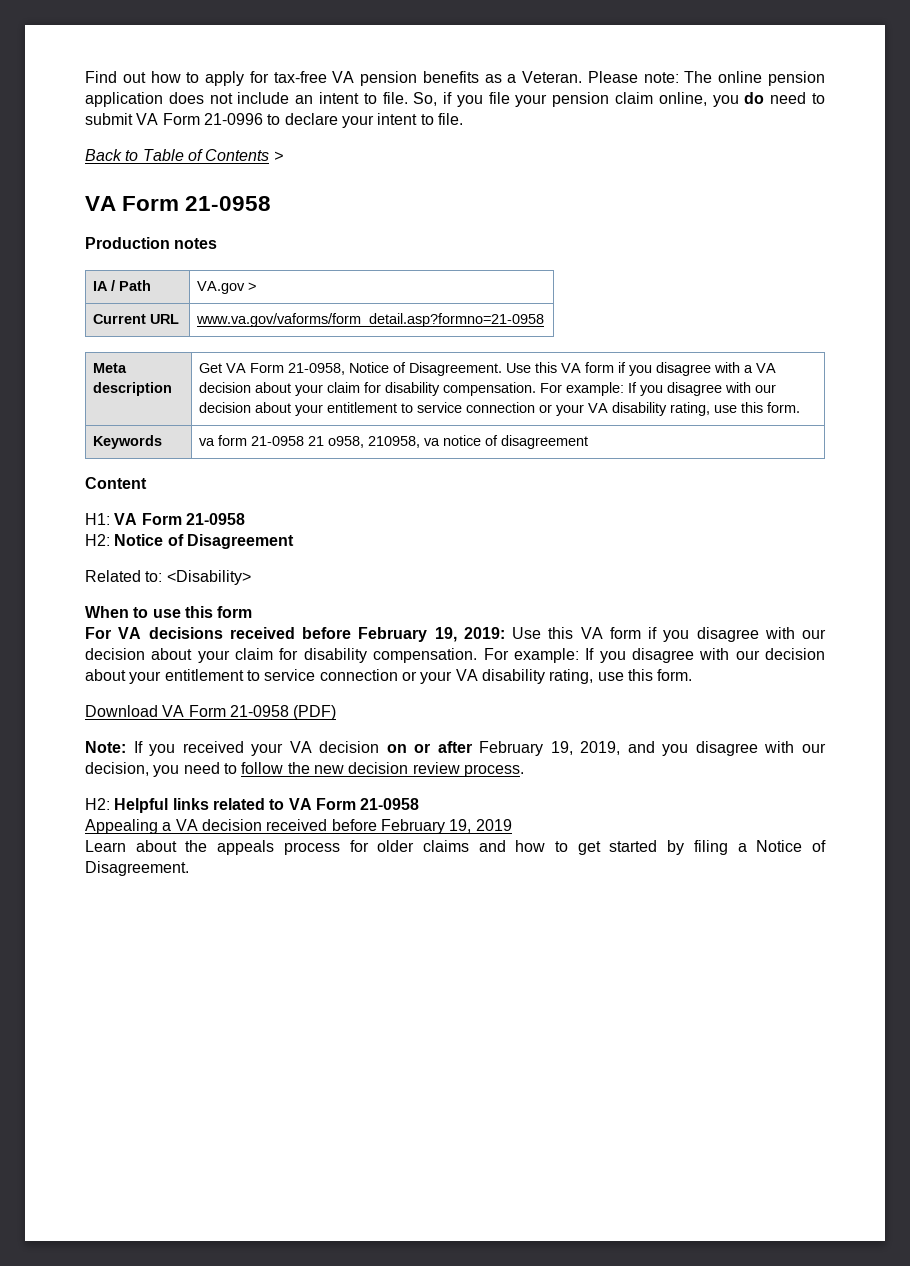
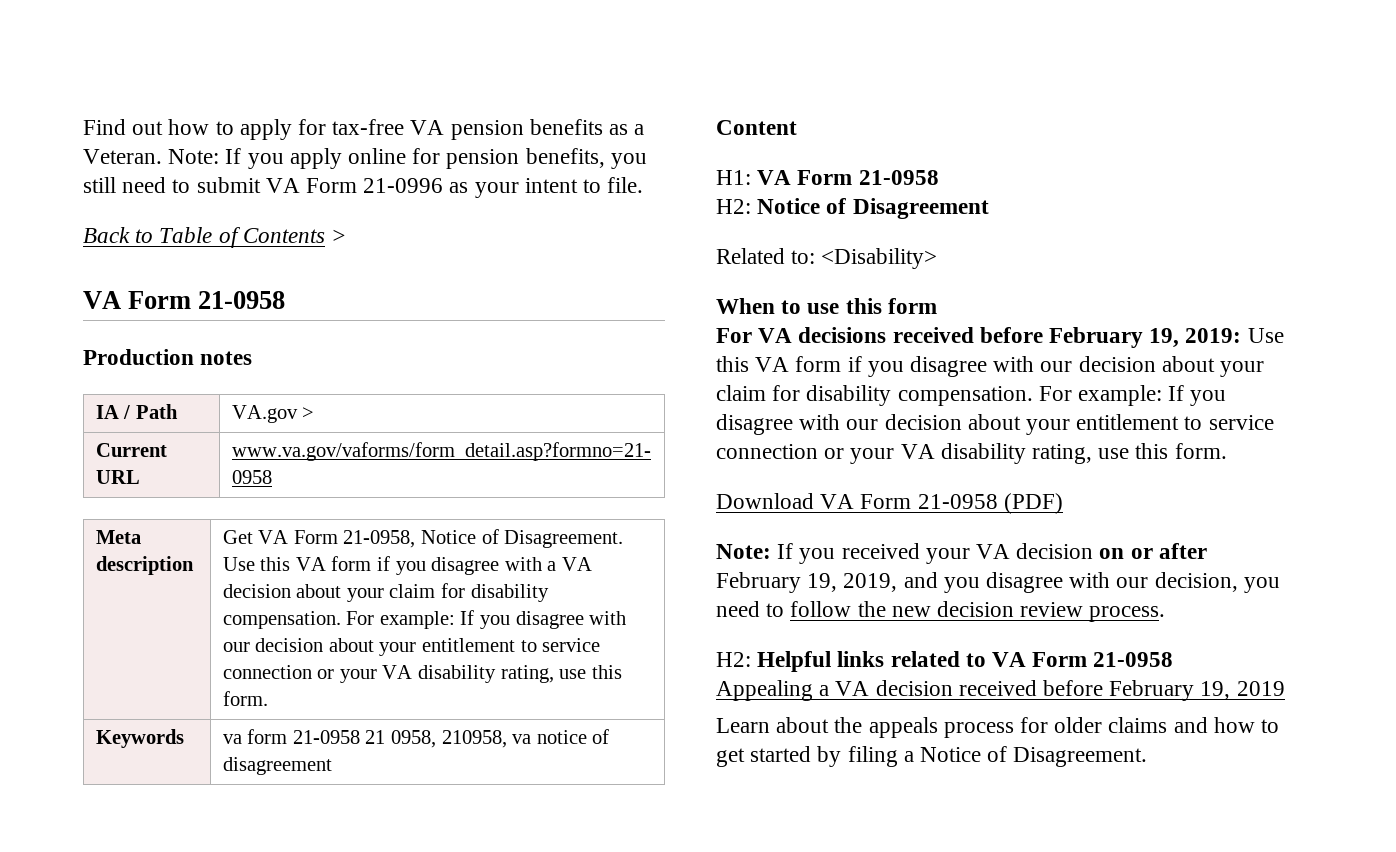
[587,71,825,86] [85,92,765,107] Please note: The online pension application does not include an intent to file. So, if you file your pension claim online, you do -> [168,148,647,169] [83,177,116,193] Note: If you apply online for pension benefits, you still
[267,113,338,125] to declare -> [449,182,469,193] as
[328,436,365,448] o958, -> [390,730,436,748] 0958,

